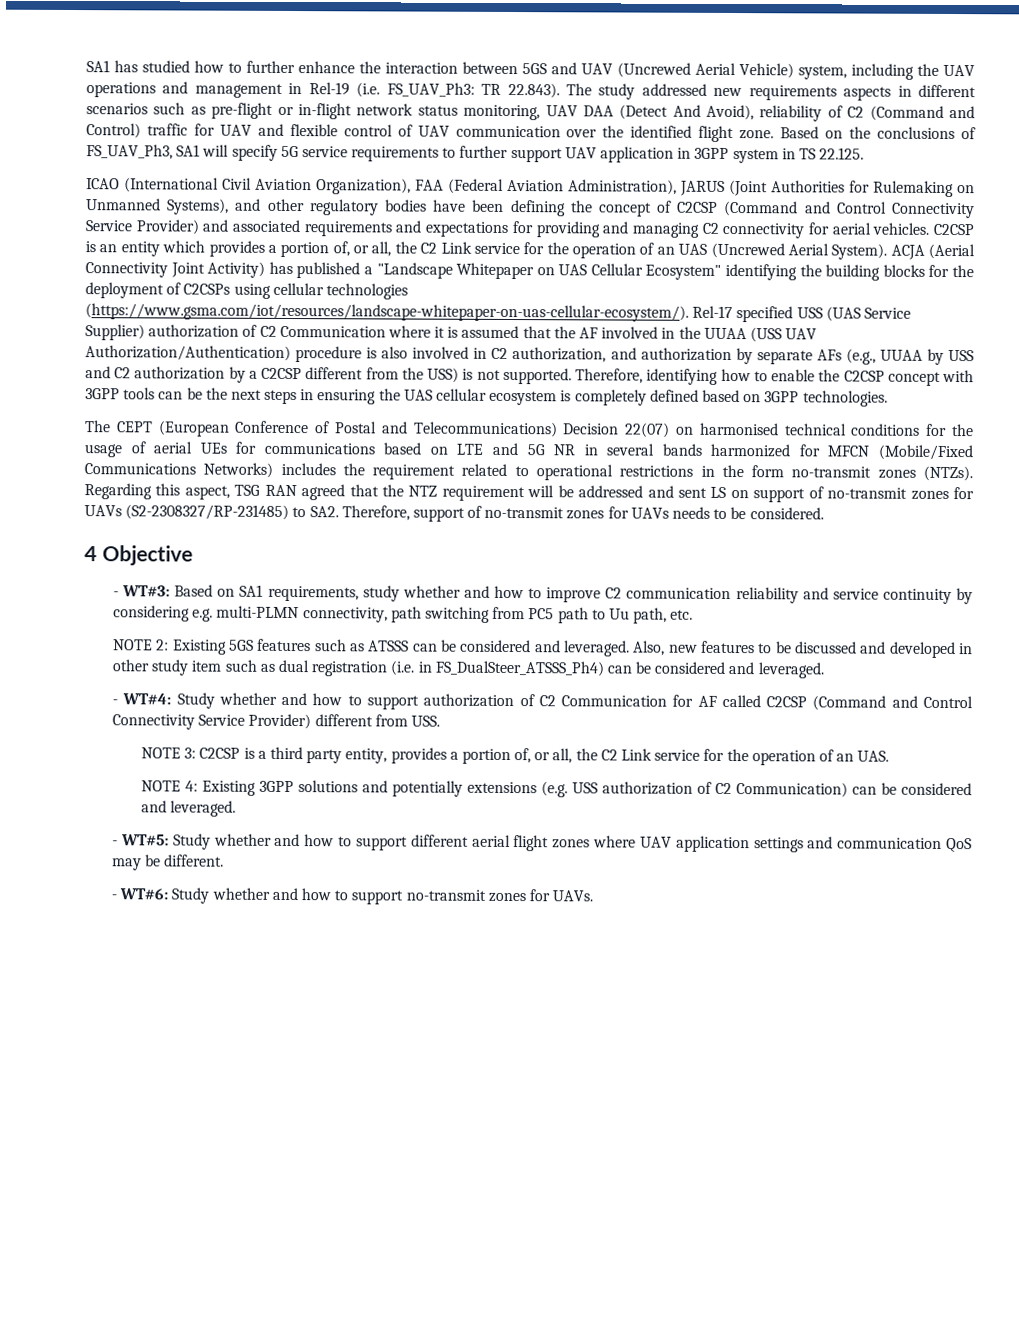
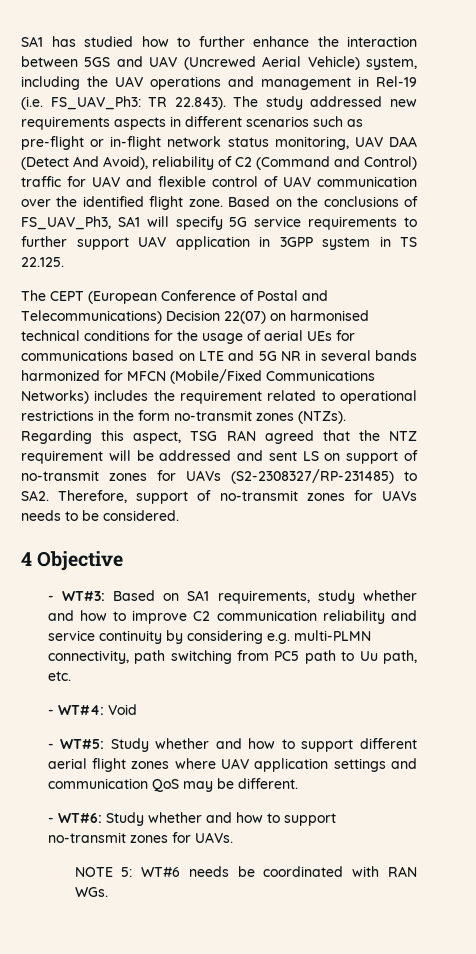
[86,177,975,198] [86,198,975,219] [85,219,974,239] [85,240,975,260] [85,261,975,281] [85,282,408,300] [85,303,911,323] [85,324,818,343] [85,345,974,365] [85,366,974,386] [85,387,888,407] // ICAO (International Civil Aviation Organization), FAA (Federal Aviation Administration), JARUS (Joint Authorities for Rulemaking on Unmanned Systems), and other regulatory bodies have been defining the concept of C2CSP (Command and Control Connectivity Service Provider) and associated requirements and expectations for providing and managing C2 connectivity for aerial vehicles. C2CSP is an entity which provides a portion of, or all, the C2 Link service for the operation of an UAS (Uncrewed Aerial System). ACJA (Aerial Connectivity Joint Activity) has published a "Landscape Whitepaper on UAS Cellular Ecosystem" identifying the building blocks for the deployment of C2CSPs using cellular technologies (https://www.gsma.com/iot/resources/landscape-whitepaper-on-uas-cellular-ecosystem/). Rel-17 specified USS (UAS Service Supplier) authorization of C2 Communication where it is assumed that the AF involved in the UUAA (USS UAV Authorization/Authentication) procedure is also involved in C2 authorization, and authorization by separate AFs (e.g., UUAA by USS and C2 authorization by a C2CSP different from the USS) is not supported. Therefore, identifying how to enable the C2CSP concept with 3GPP tools can be the next steps in ensuring the UAS cellular ecosystem is completely defined based on 3GPP technologies. -> (64, 262) none
[113,638,973,659] [112,659,824,679] [112,692,973,711] [112,713,440,730] [141,746,890,766] [141,780,972,798] [141,800,237,817] NOTE 2: Existing 5GS features such as ATSSS can be considered and leveraged. Also, new features to be discussed and developed in other study item such as dual registration (i.e. in FS_DualSteer_ATSSS_Ph4) can be considered and leveraged. // - WT#4: Study whether and how to support authorization of C2 Communication for AF called C2CSP (Command and Control Connectivity Service Provider) different from USS. // NOTE 3: C2CSP is a third party entity, provides a portion of, or all, the C2 Link service for the operation of an UAS. // NOTE 4: Existing 3GPP solutions and potentially extensions (e.g. USS authorization of C2 Communication) can be considered and leveraged. -> [47,704,137,715] - WT#4: Void
(594, 896) none -> [74,866,417,877] [74,887,108,897] // NOTE 5: WT#6 needs be coordinated with RAN WGs.

